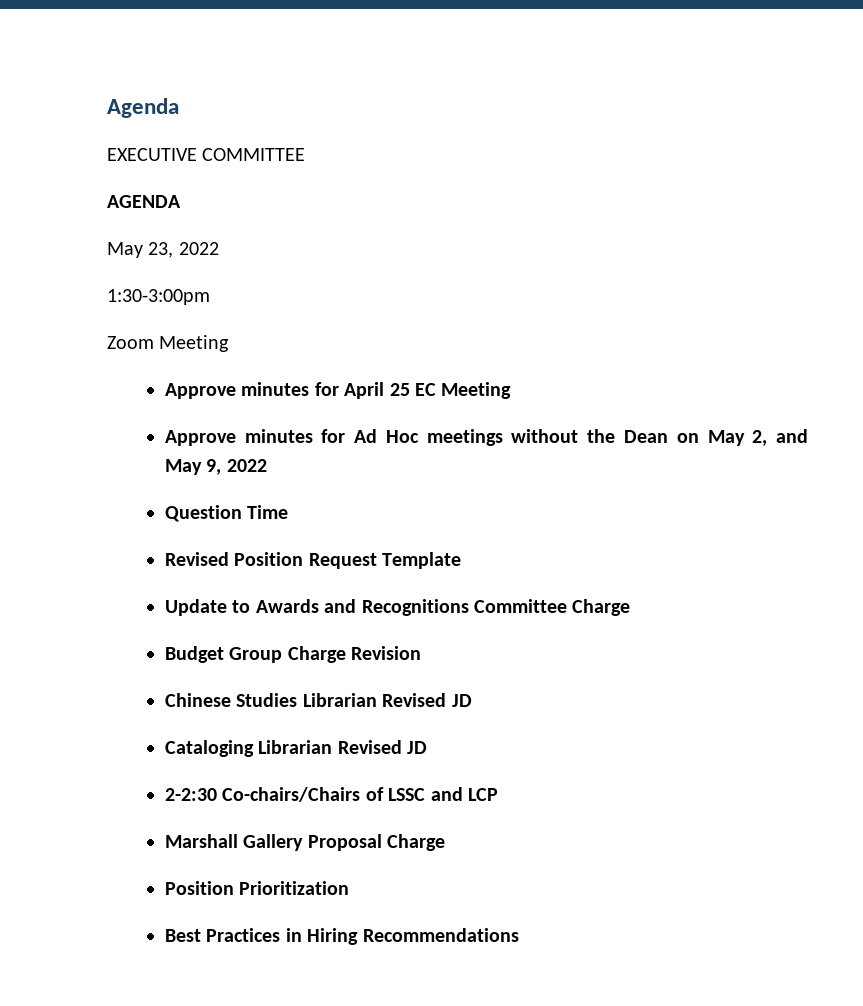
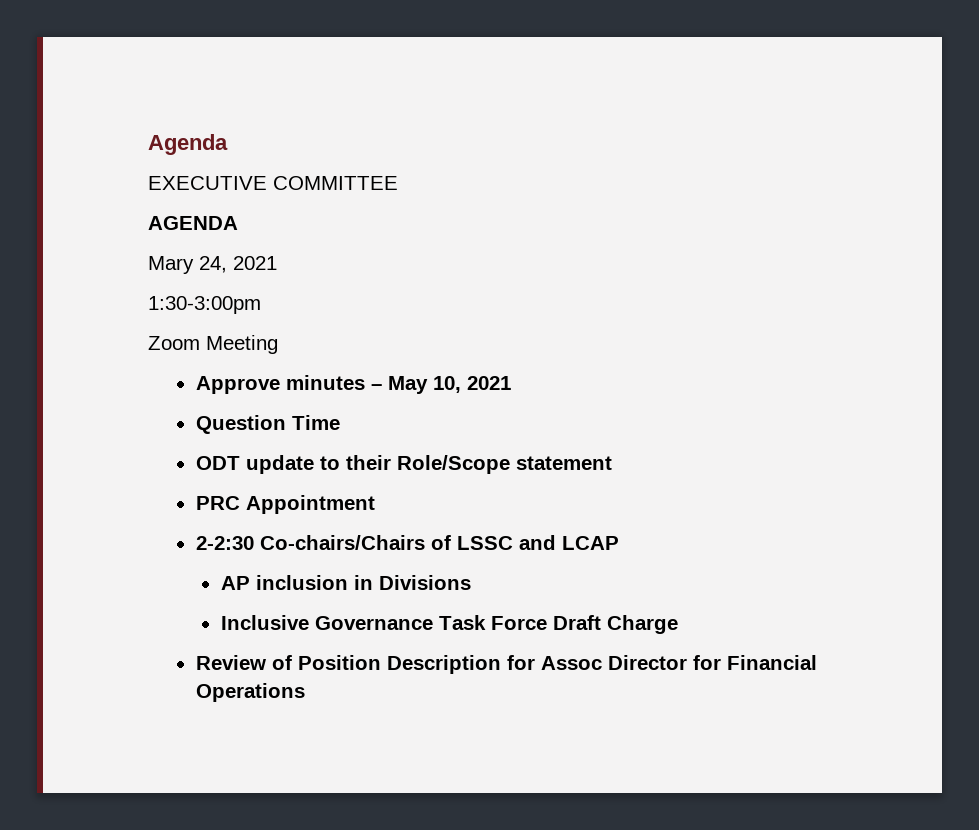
[107,242,219,258] May 23, 2022 -> [148,256,277,274] Mary 24, 2021
[314,382,512,399] [164,429,809,446] [164,459,267,475] [164,505,289,522] [164,552,462,569] [164,599,631,616] [164,646,422,663] [164,693,472,707] [164,740,428,757] for April 25 EC Meeting // Approve minutes for Ad Hoc meetings without the Dean on May 2, and May 9, 2022 // Question Time // Revised Position Request Template // Update to Awards and Recognitions Committee Charge // Budget Group Charge Revision // Chinese Studies Librarian Revised JD // Cataloging Librarian Revised JD -> [370,376,511,394] [195,415,340,434] [195,455,612,474] [195,495,375,514] – May 10, 2021 // Question Time // ODT update to their Role/Scope statement // PRC Appointment
[467,788,498,801] [164,834,446,851] [164,881,350,895] [164,928,519,945] LCP // Marshall Gallery Proposal Charge // Position Prioritization // Best Practices in Hiring Recommendations -> [561,536,619,550] [220,575,471,590] [220,615,678,634] [195,655,817,674] [195,683,305,702] LCAP // AP inclusion in Divisions // Inclusive Governance Task Force Draft Charge // Review of Position Description for Assoc Director for Financial Operations

